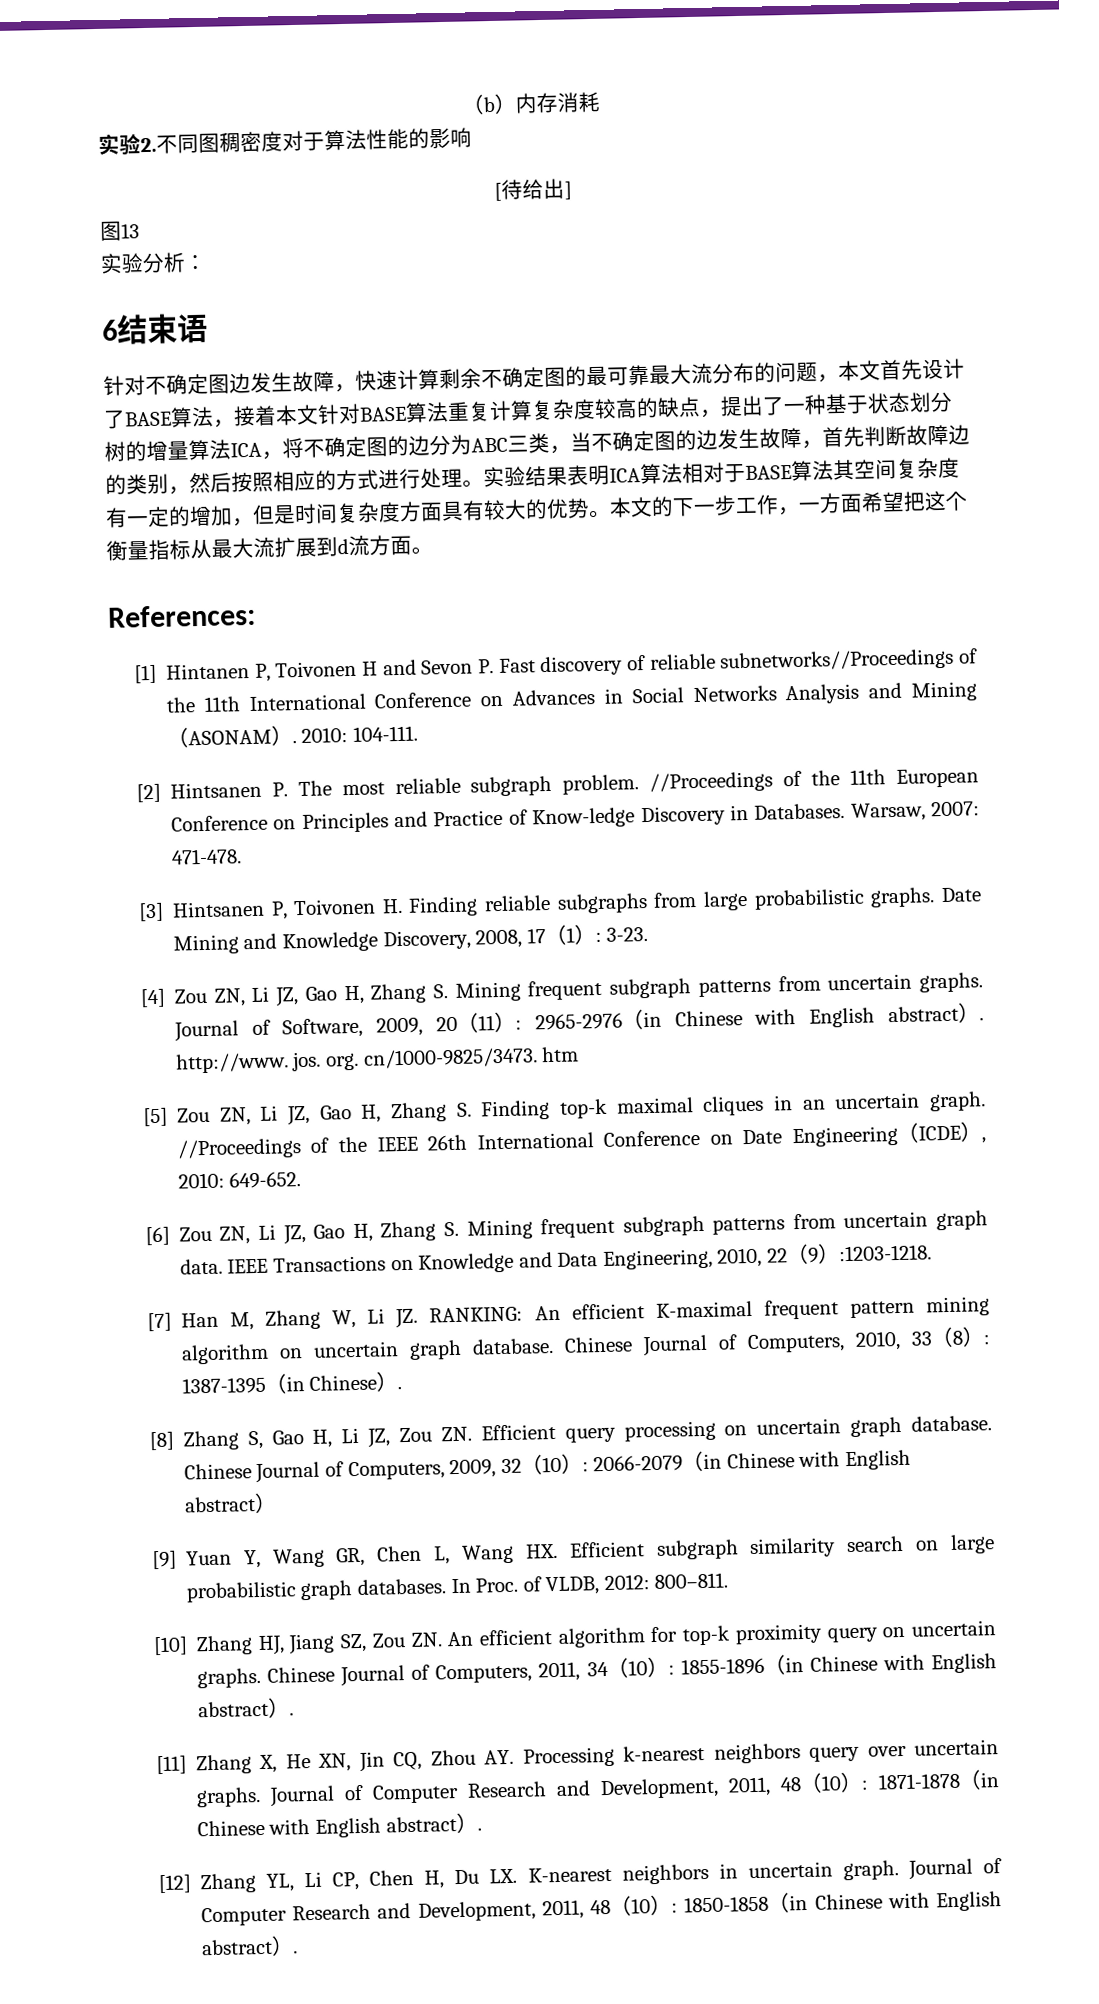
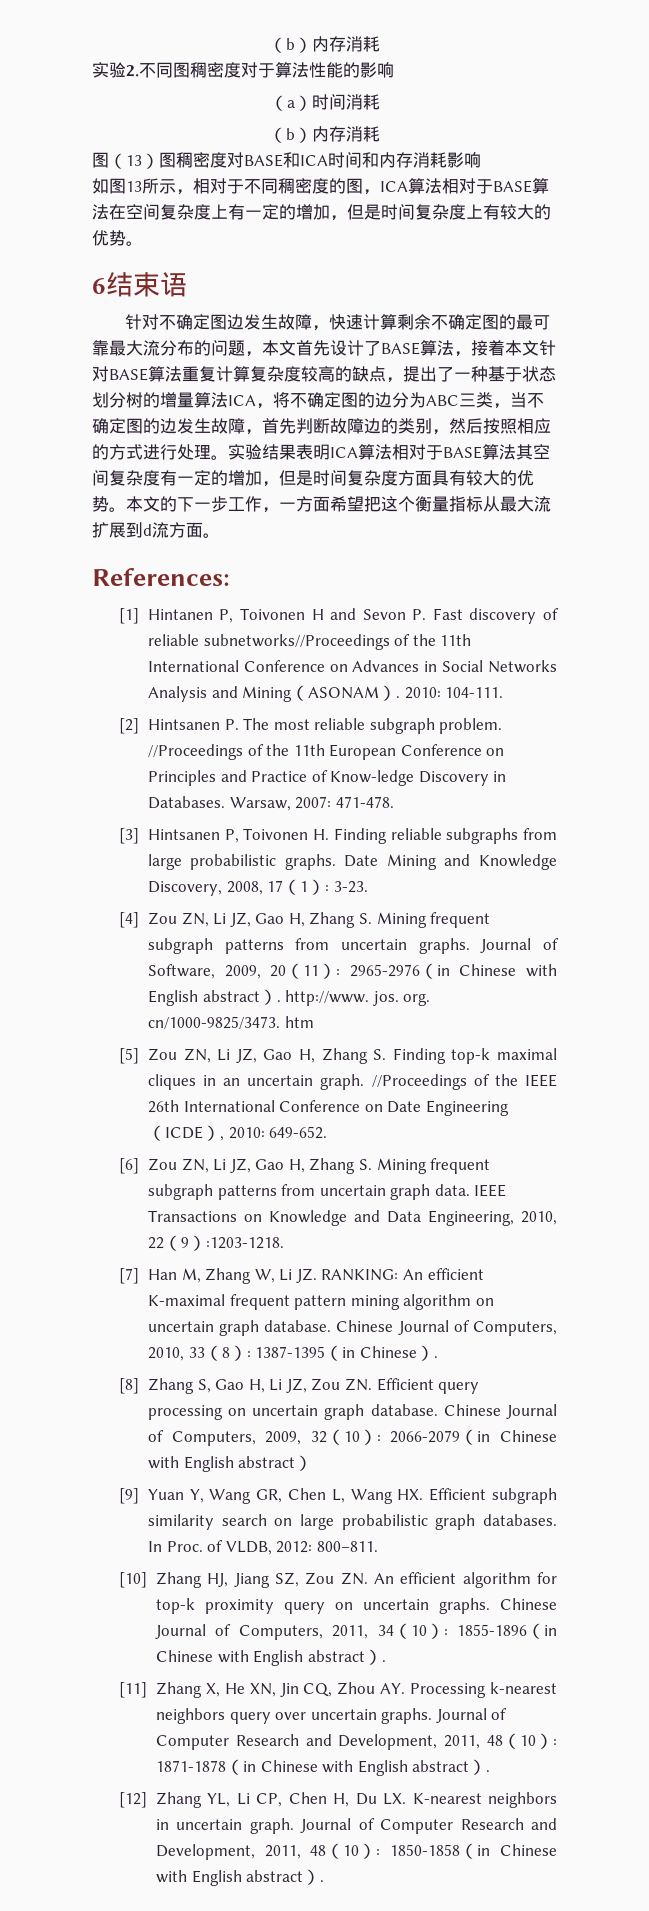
[494,178,572,201] [100,221,140,241] [100,252,207,274] [待给出] // 图13 // 实验分析： -> [269,94,380,111] [269,126,380,143] [92,152,481,169] [92,178,549,195] [92,204,551,221] [92,230,143,246] （a）时间消耗 // （b）内存消耗 // 图（13）图稠密度对BASE和ICA时间和内存消耗影响 // 如图13所示，相对于不同稠密度的图，ICA算法相对于BASE算法在空间复杂度上有一定的增加，但是时间复杂度上有较大的优势。

